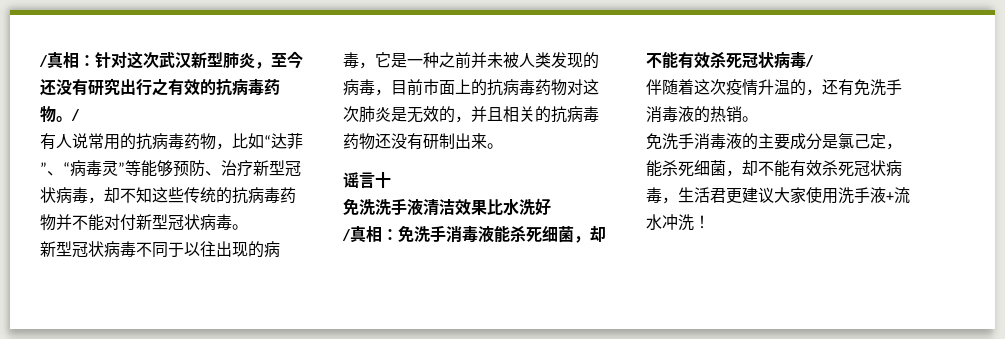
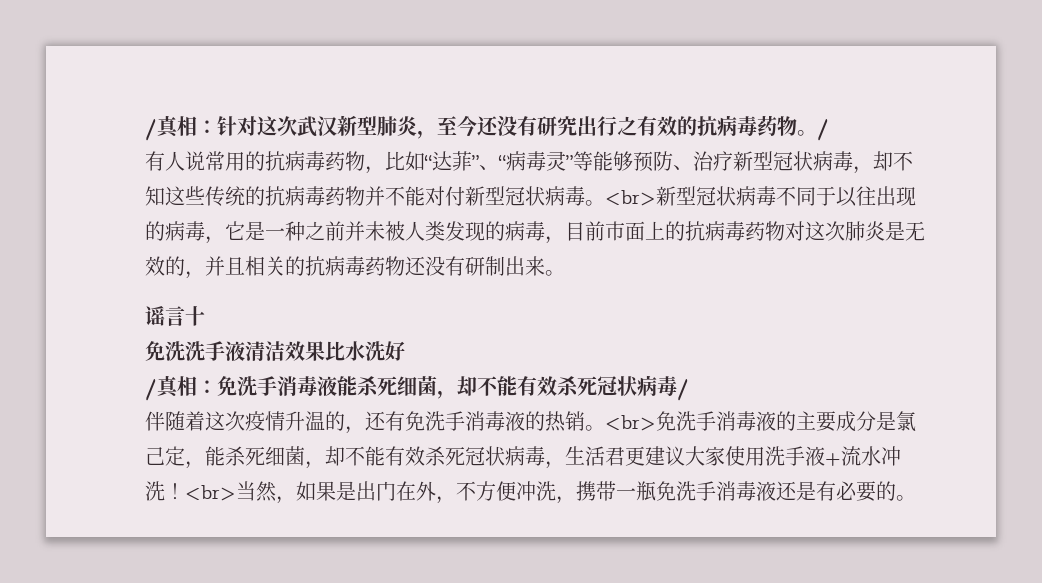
(248, 227) // -> [605,190,656,206] <br>
(758, 119) // -> [605,415,656,431] <br>
(710, 222) none -> [185,481,916,504] <br>当然，如果是出门在外，不方便冲洗，携带一瓶免洗手消毒液还是有必要的。

